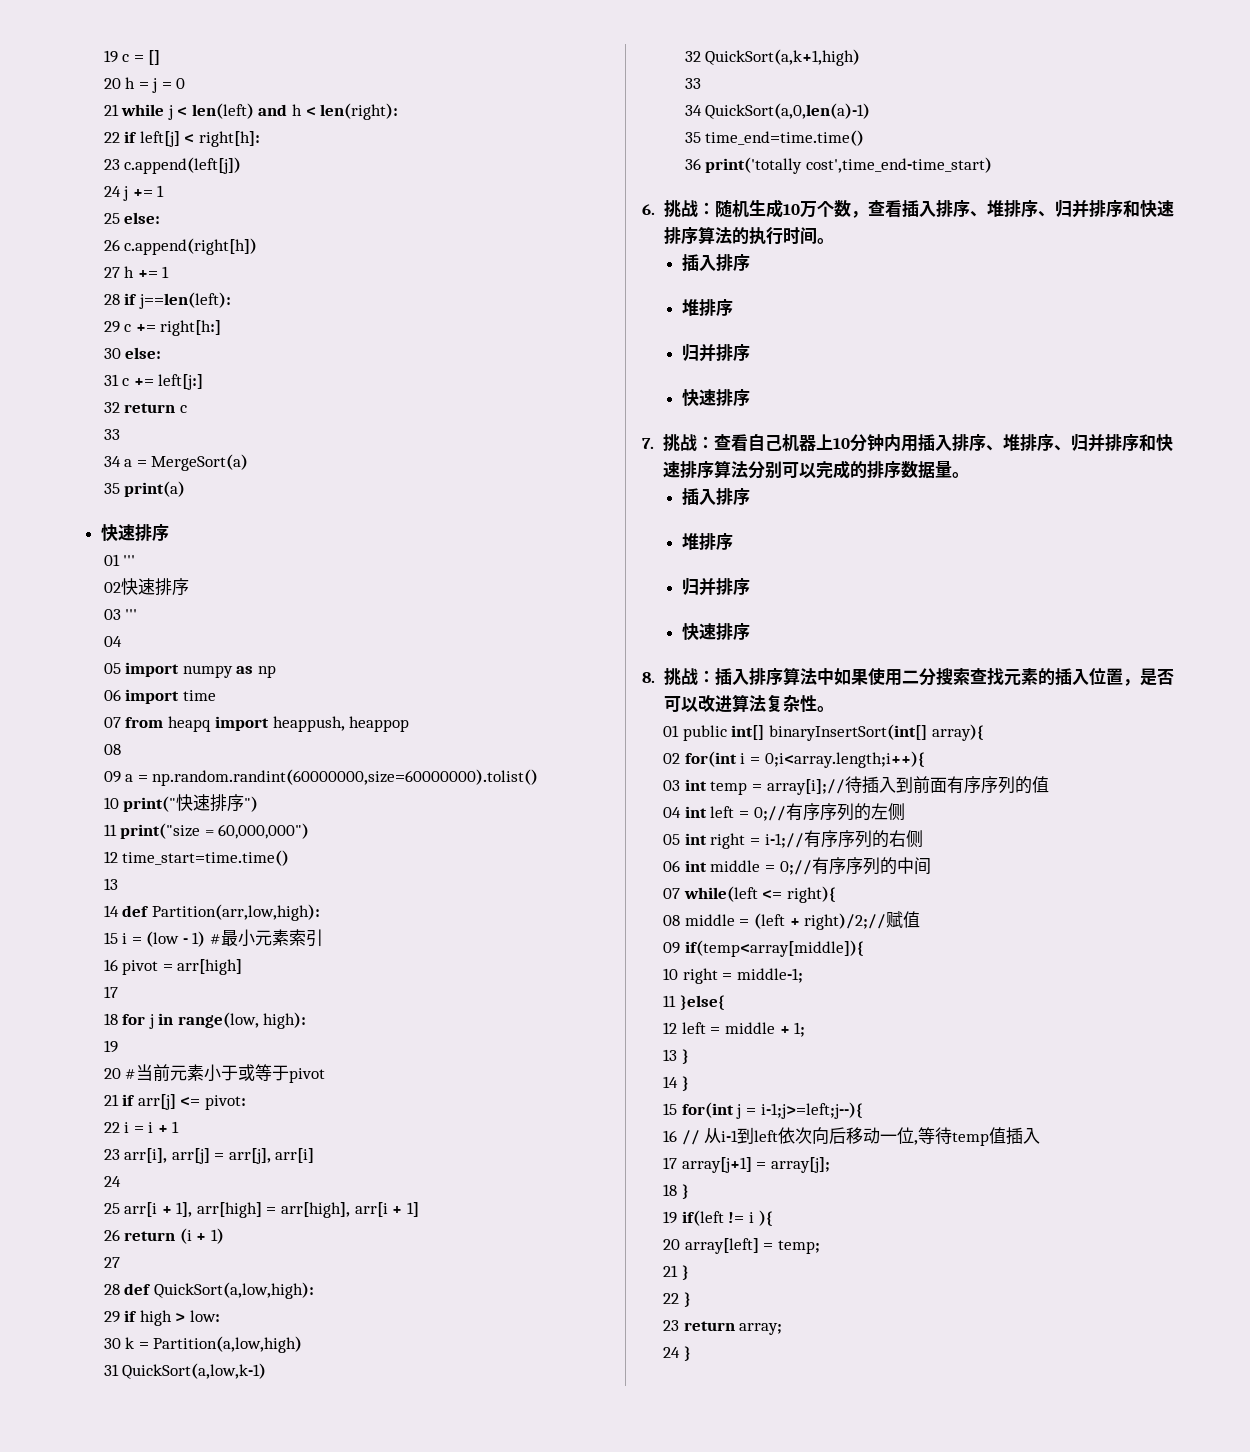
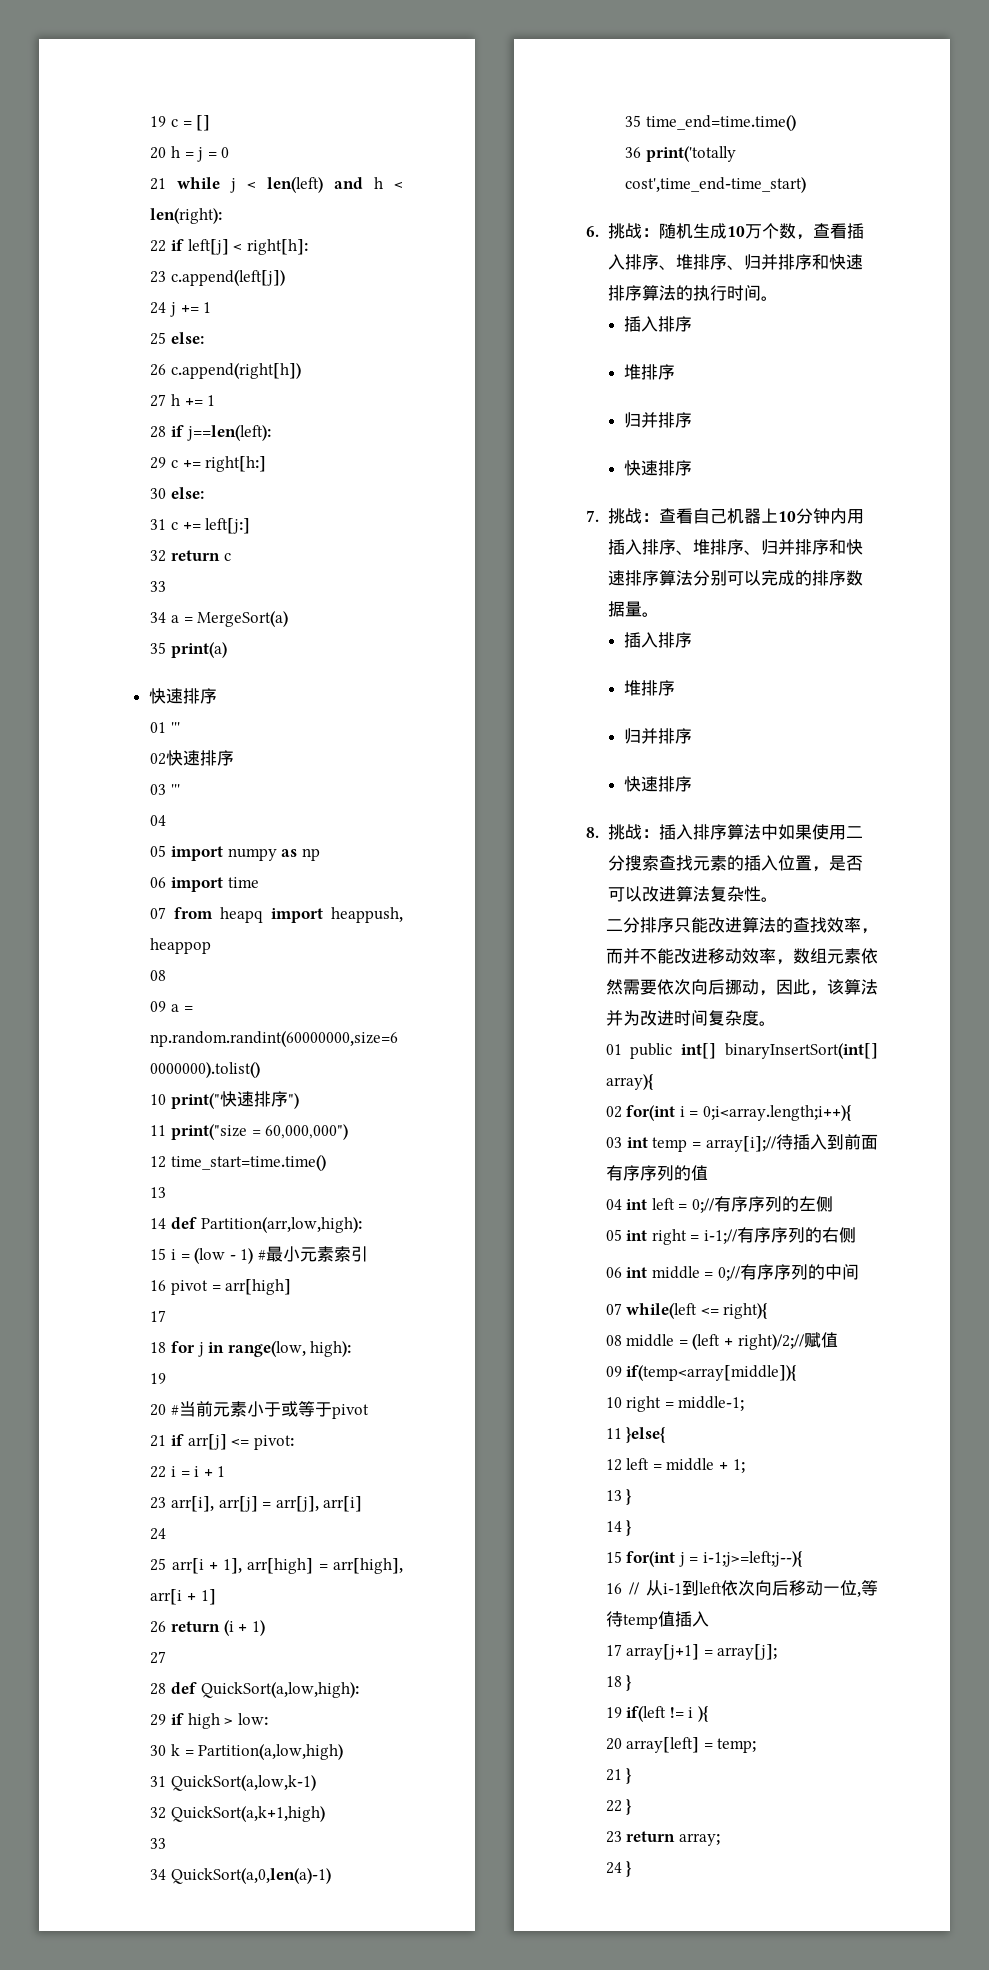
(834, 709) none -> [605,917,878,934] [605,948,878,965] [605,979,878,996] [605,1010,776,1026] // 二分排序只能改进算法的查找效率，而并不能改进移动效率，数组元素依然需要依次向后挪动，因此，该算法并为改进时间复杂度。

